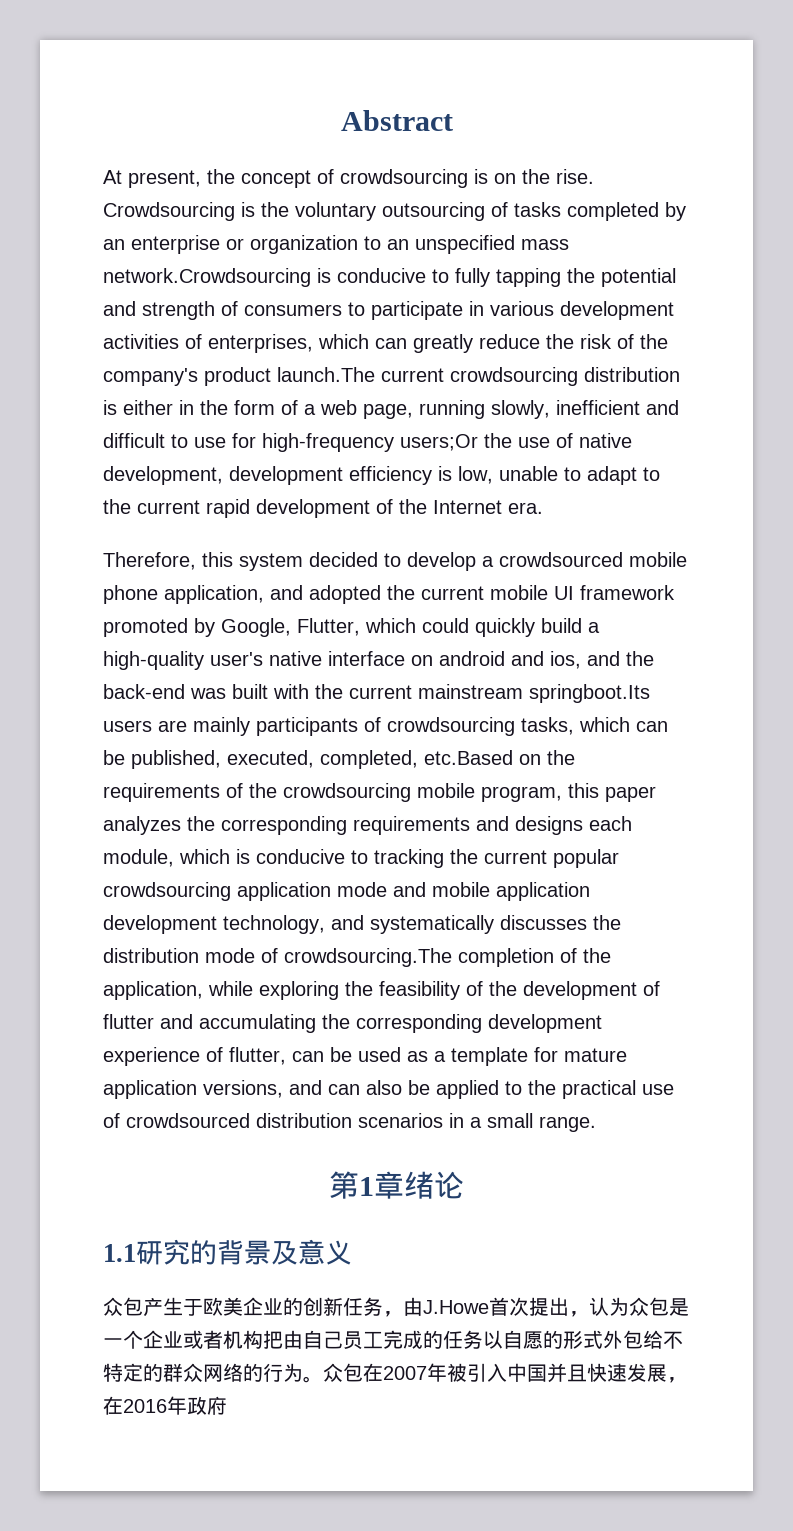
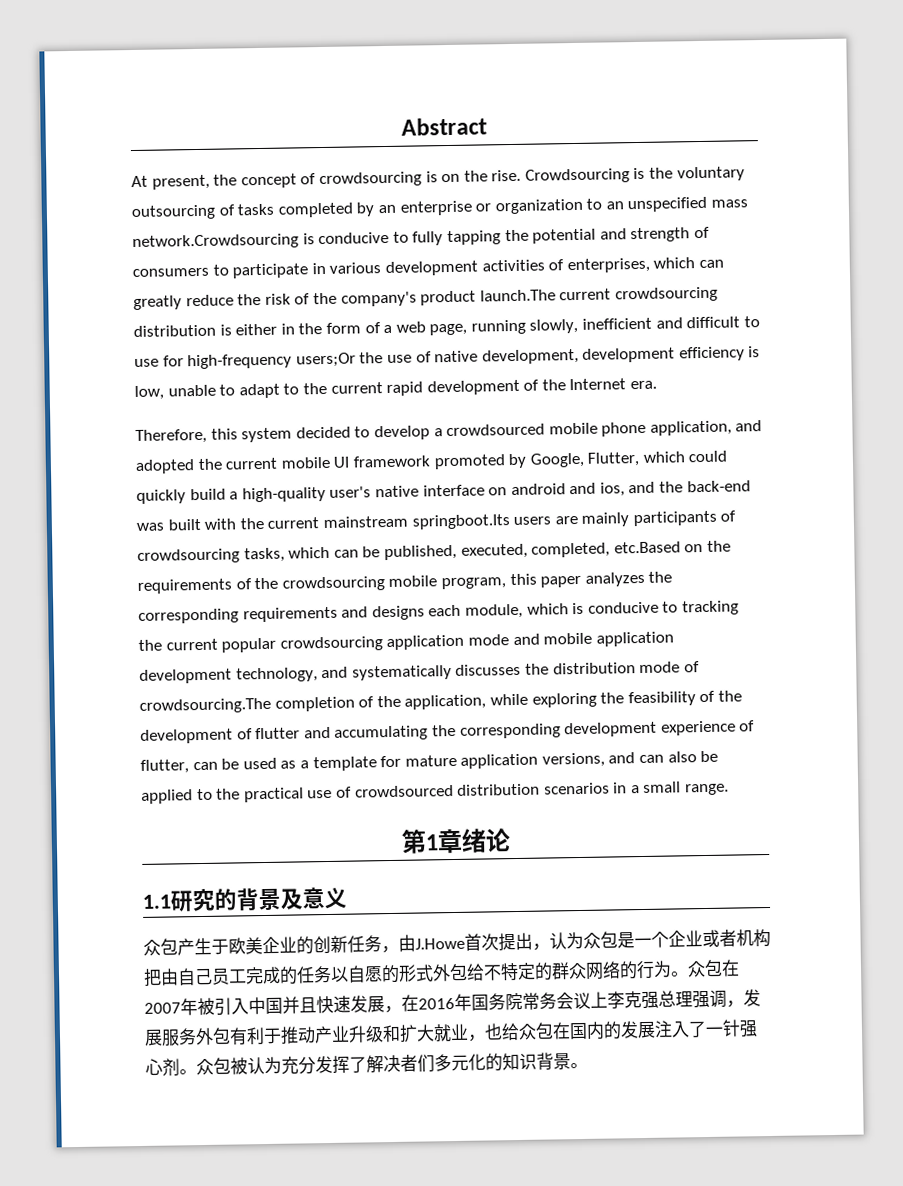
[187,1396,227,1415] 政府 -> [471,989,761,1011] [144,1019,758,1047] [145,1052,588,1077] 国务院常务会议上李克强总理强调，发展服务外包有利于推动产业升级和扩大就业，也给众包在国内的发展注入了一针强心剂。众包被认为充分发挥了解决者们多元化的知识背景。

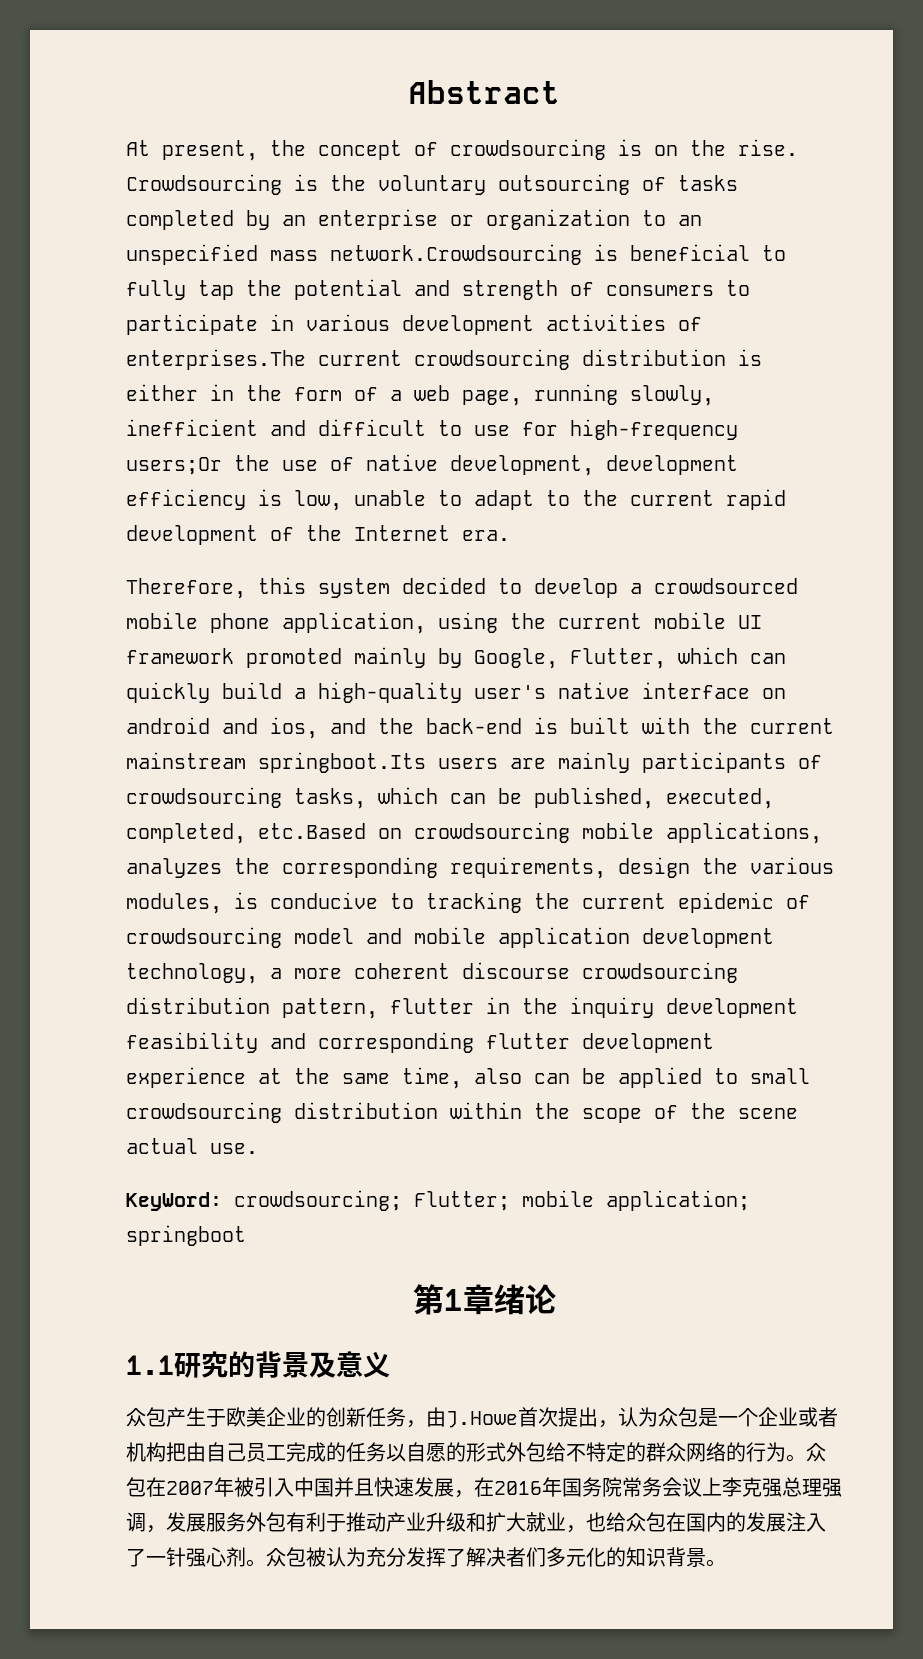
[318,231,390,245] conducive -> [630,244,750,261] beneficial
[446,230,501,246] tapping -> [198,280,234,300] tap
[566,257,724,274] [133,289,556,311] enterprises, which can greatly reduce the risk of the company's product launch.The -> [126,349,306,370] enterprises.The
[735,420,763,432] [135,459,195,474] and adopted -> [438,612,498,633] using
(506, 462) none -> [354,647,426,668] mainly
[688,450,728,463] could -> [750,653,786,664] can
[136,522,164,531] was -> [534,717,558,734] is
[706,540,731,552] [137,571,673,594] [138,603,569,624] the requirements of the crowdsourcing mobile program, this paper analyzes the corresponding requirements and designs each module, which -> [414,822,822,844] [126,857,834,879] [126,893,222,914] crowdsourcing mobile applications, analyzes the corresponding requirements, design the various modules,
[221,634,509,653] popular crowdsourcing application mode -> [678,892,810,913] [126,927,354,948] epidemic of crowdsourcing model
[321,661,700,681] [139,690,742,714] [140,720,756,744] [140,750,719,774] [141,781,730,804] and systematically discusses the distribution mode of crowdsourcing.The completion of the application, while exploring the feasibility of the development of flutter and accumulating the corresponding development experience of flutter, can be used as a template for mature application versions, and can also be applied to the practical use of crowdsourced distribution scenarios in a small range. -> [270,962,738,983] [126,997,798,1019] [126,1032,714,1053] [126,1067,810,1089] [126,1102,798,1123] [126,1138,258,1154] [126,1190,750,1211] [126,1225,246,1246] a more coherent discourse crowdsourcing distribution pattern, flutter in the inquiry development feasibility and corresponding flutter development experience at the same time, also can be applied to small crowdsourcing distribution within the scope of the scene actual use. // KeyWord: crowdsourcing; Flutter; mobile application; springboot

